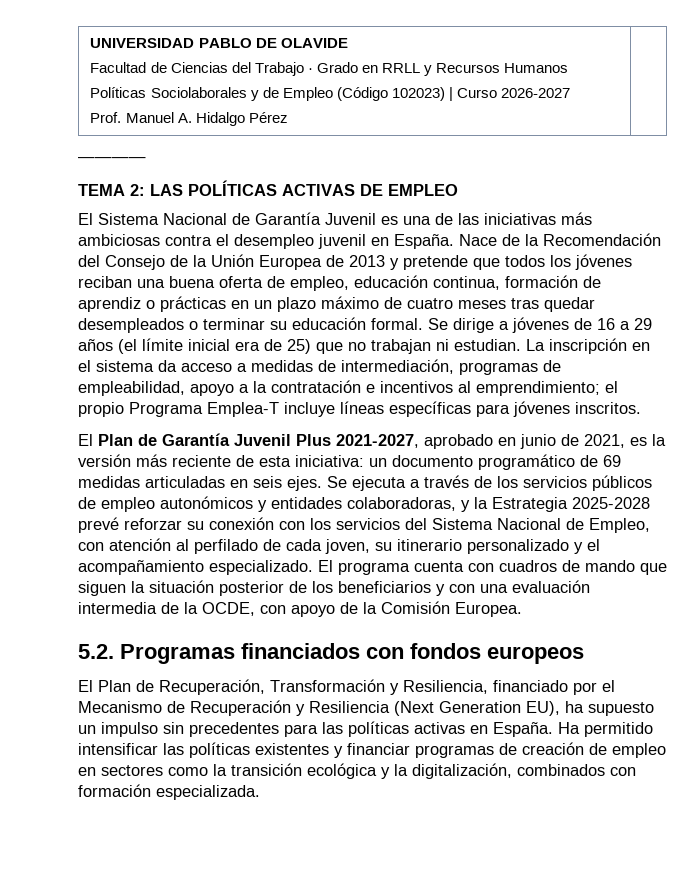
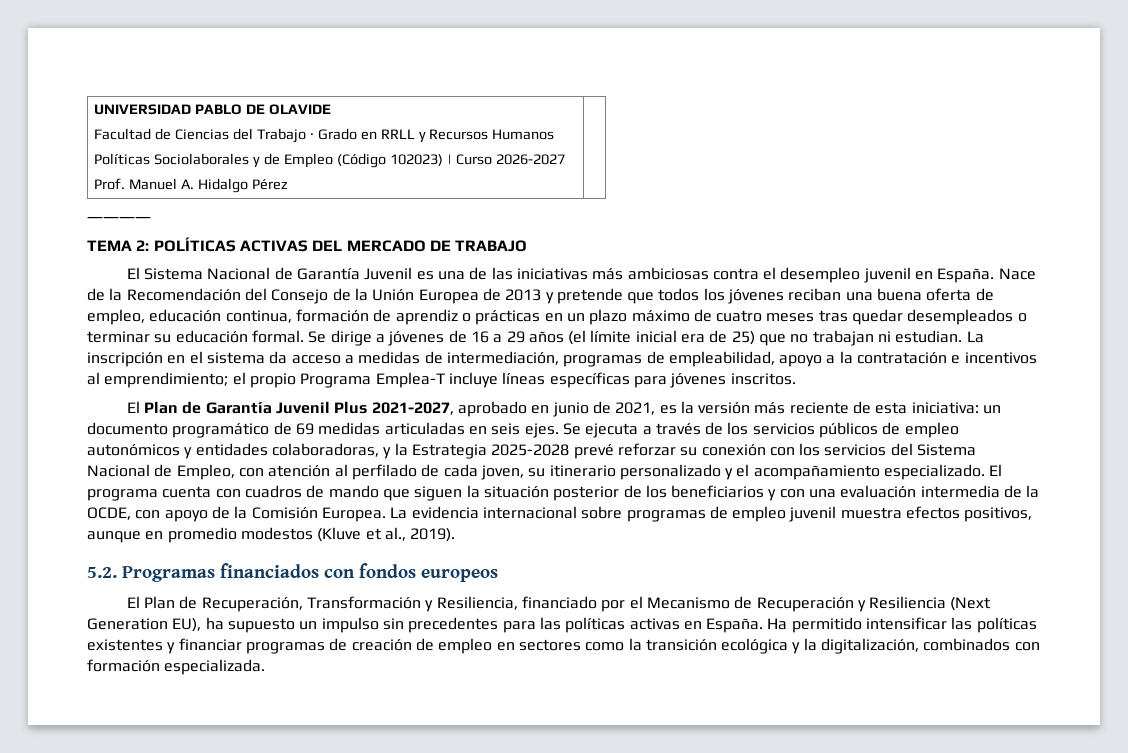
[150,184,183,196] LAS -> (150, 245) none
[360,184,458,196] DE EMPLEO -> [312,240,528,252] DEL MERCADO DE TRABAJO
(522, 609) none -> [390,506,1033,522] [87,527,456,543] La evidencia internacional sobre programas de empleo juvenil muestra efectos positivos, aunque en promedio modestos (Kluve et al., 2019).

